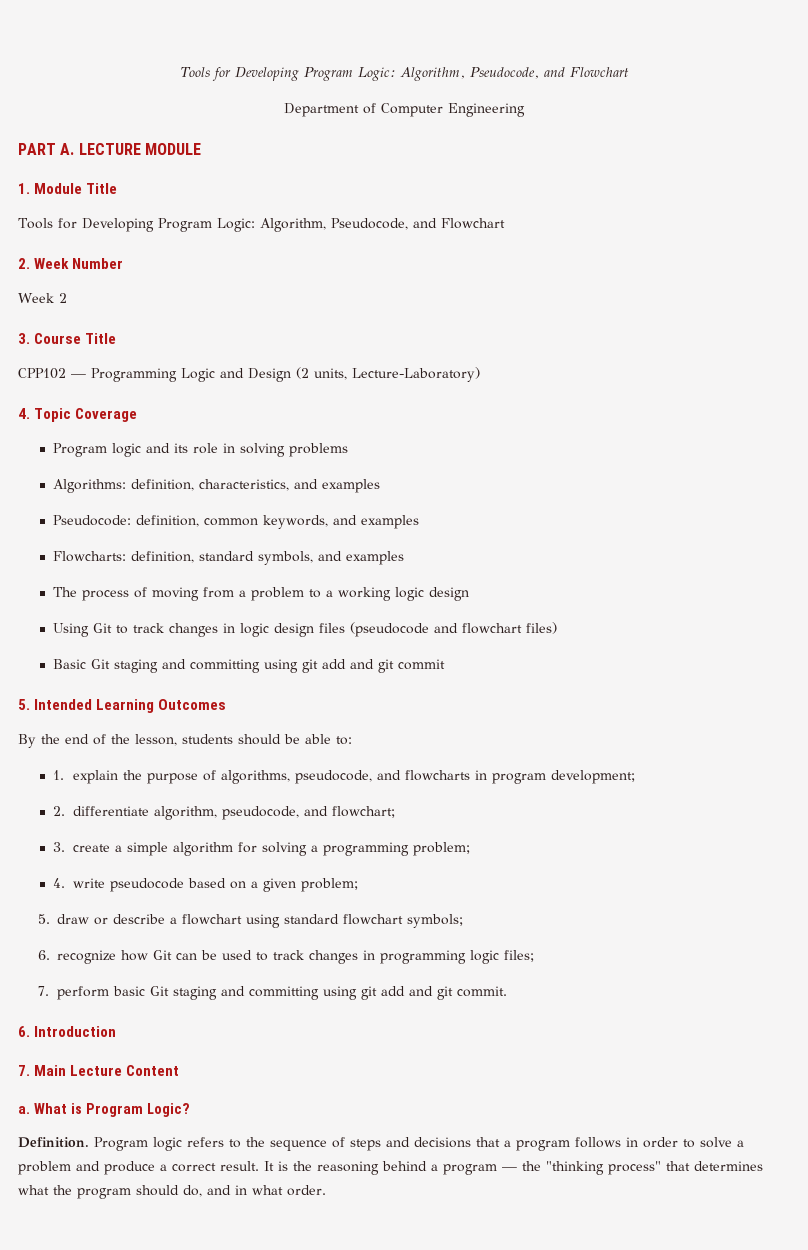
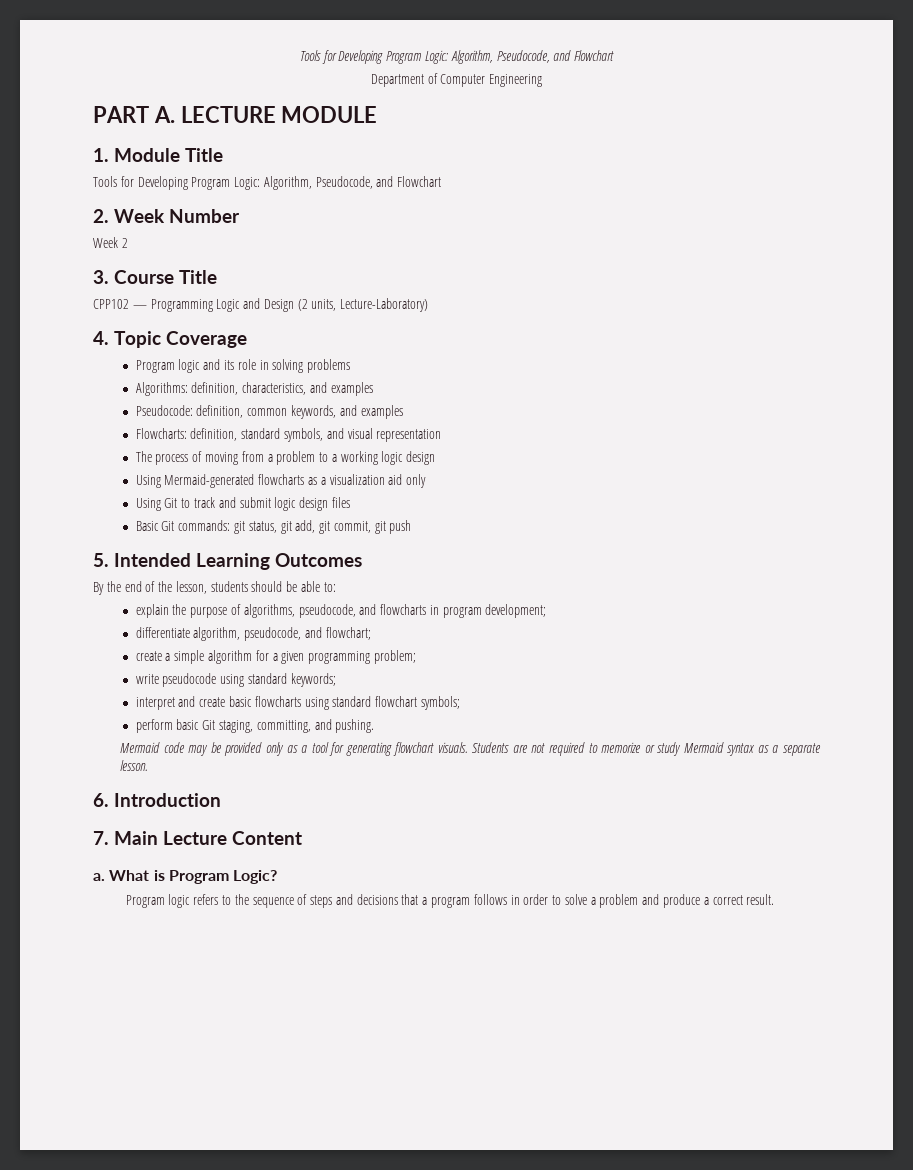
[346,551,405,565] examples -> [347,428,442,442] visual representation
(470, 594) none -> [135,474,427,488] // Using Mermaid-generated flowcharts as a visualization aid only
[169,623,236,637] changes in -> [218,497,271,508] and submit
[350,622,558,637] [53,659,446,673] (pseudocode and flowchart files) // Basic Git staging and committing using git add and git commit -> [135,520,412,534] // Basic Git commands: git status, git add, git commit, git push
[53,770,65,780] 1. -> (336, 587) none
[53,806,66,816] 2. -> (547, 611) none
[53,842,66,852] 3. -> (371, 633) none
[261,842,318,856] solving a -> [272,651,305,664] a given
[53,878,66,888] 4. -> (416, 657) none
[187,878,358,892] [37,914,464,928] [37,950,535,964] [37,986,508,1000] based on a given problem; // 5. draw or describe a flowchart using standard flowchart symbols; // 6. recognize how Git can be used to track changes in programming logic files; // 7. perform basic Git staging and committing using git add and git commit. -> [220,673,336,687] [135,696,460,710] [135,719,375,733] [120,742,822,756] [120,760,149,771] using standard keywords; // interpret and create basic flowcharts using standard flowchart symbols; // perform basic Git staging, committing, and pushing. // Mermaid code may be provided only as a tool for generating flowchart visuals. Students are not required to memorize or study Mermaid syntax as a separate lesson.
[18,1137,89,1148] Definition. -> (278, 877) none
[264,1161,763,1175] [18,1185,326,1199] It is the reasoning behind a program — the "thinking process" that determines what the program should do, and in what order. -> (775, 899) none

